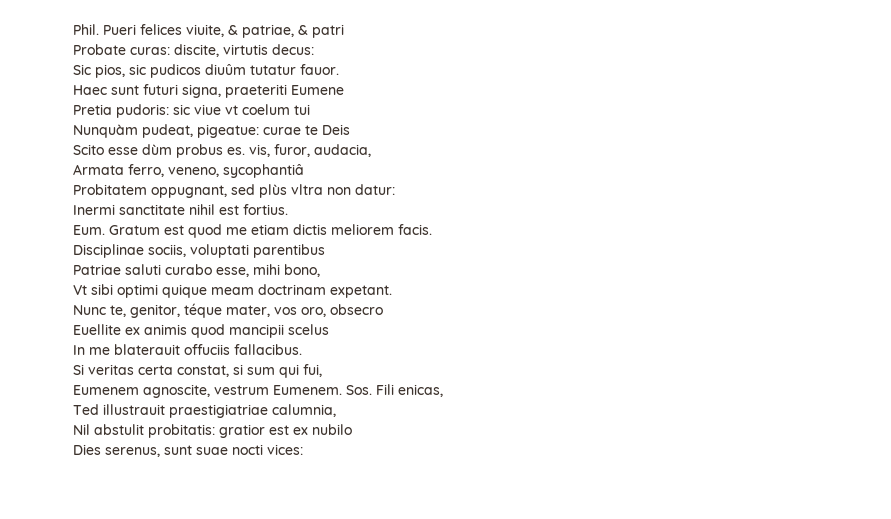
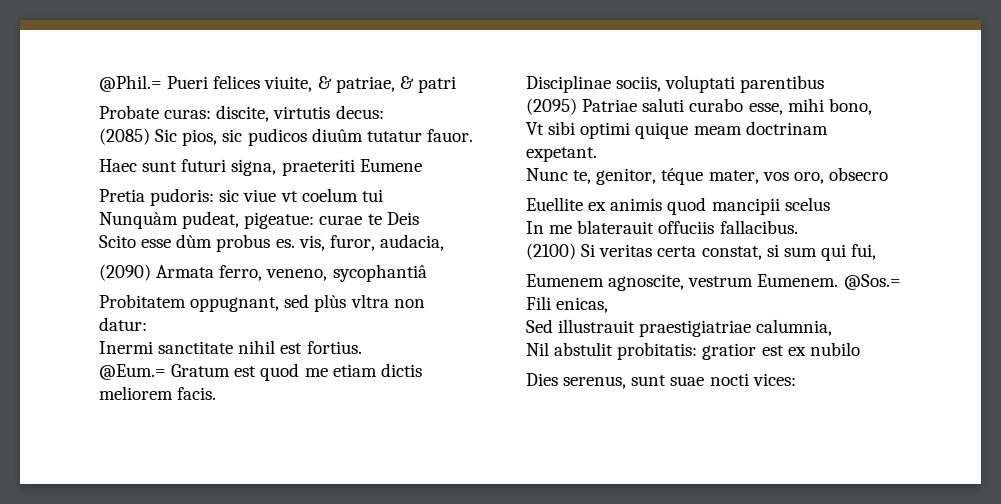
[73,24,99,35] Phil. -> [99,75,162,92] @Phil.=
(314, 49) none -> [99,128,150,145] (2085)
(371, 150) none -> [99,264,151,281] (2090)
[73,225,105,235] Eum. -> [99,364,166,380] @Eum.=
(325, 251) none -> [526,98,577,115] (2095)
(302, 349) none -> [526,243,576,260] (2100)
[346,385,372,395] Sos. -> [843,274,901,290] @Sos.=
[73,404,99,415] Ted -> [526,319,553,333] Sed

